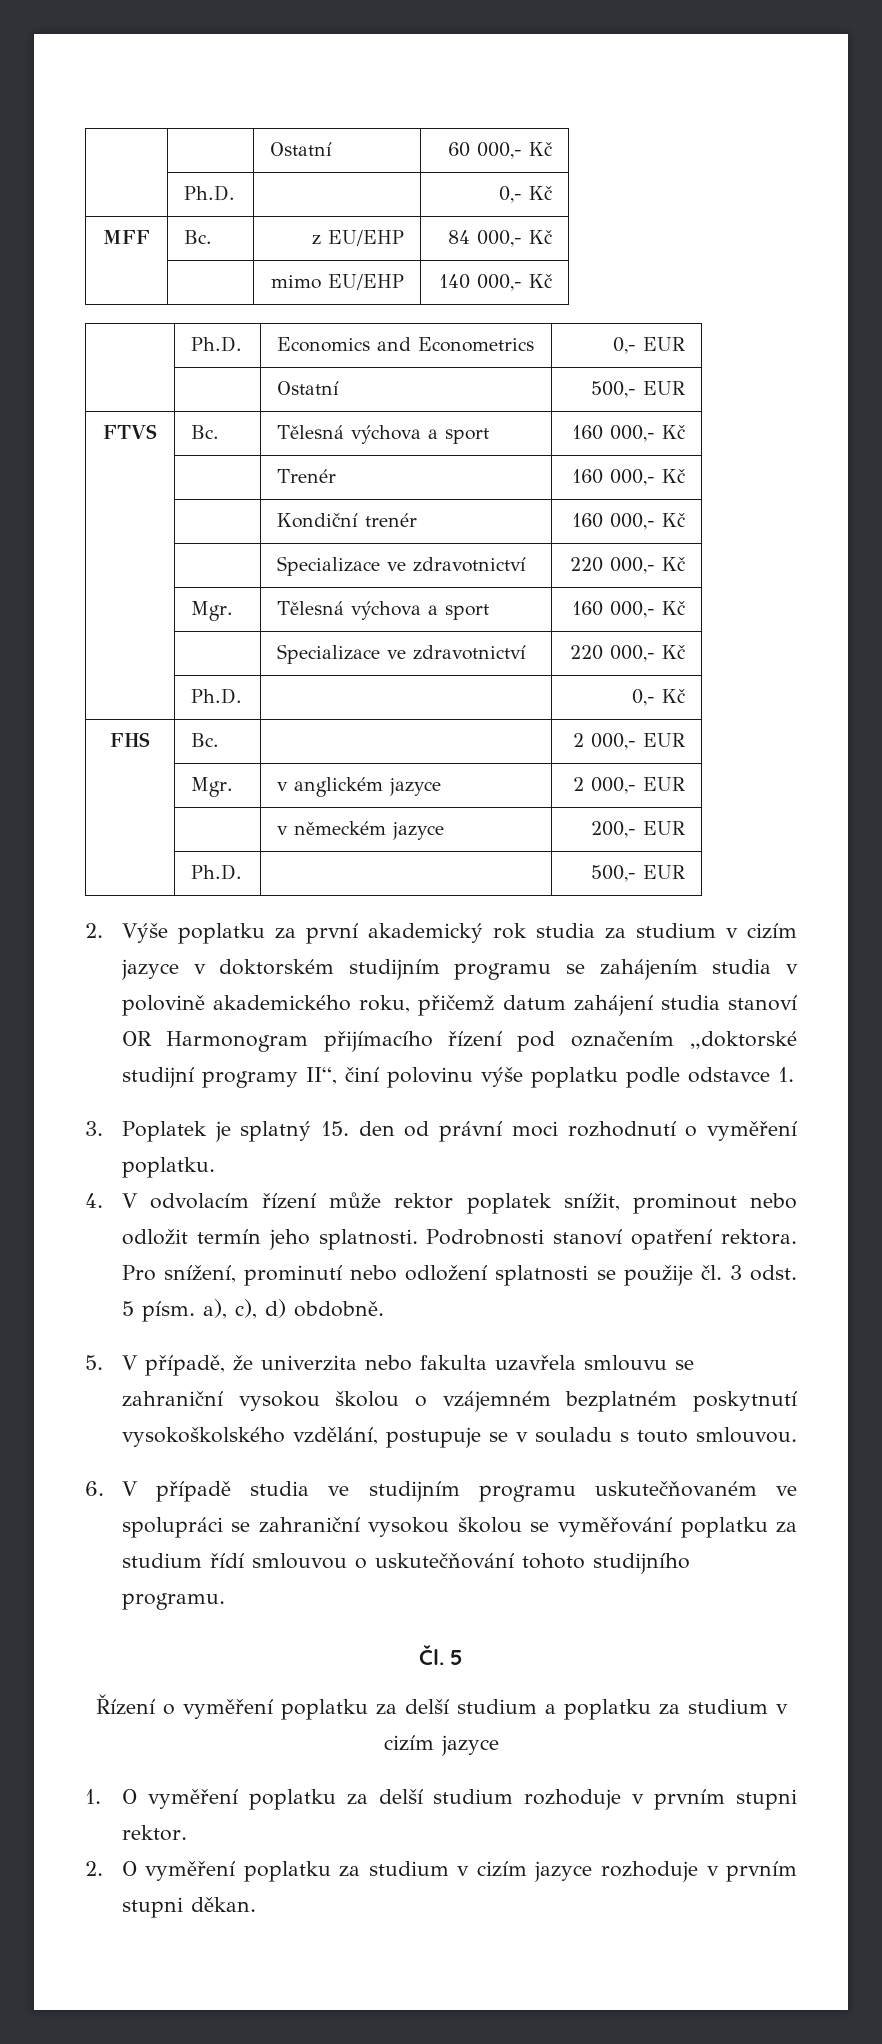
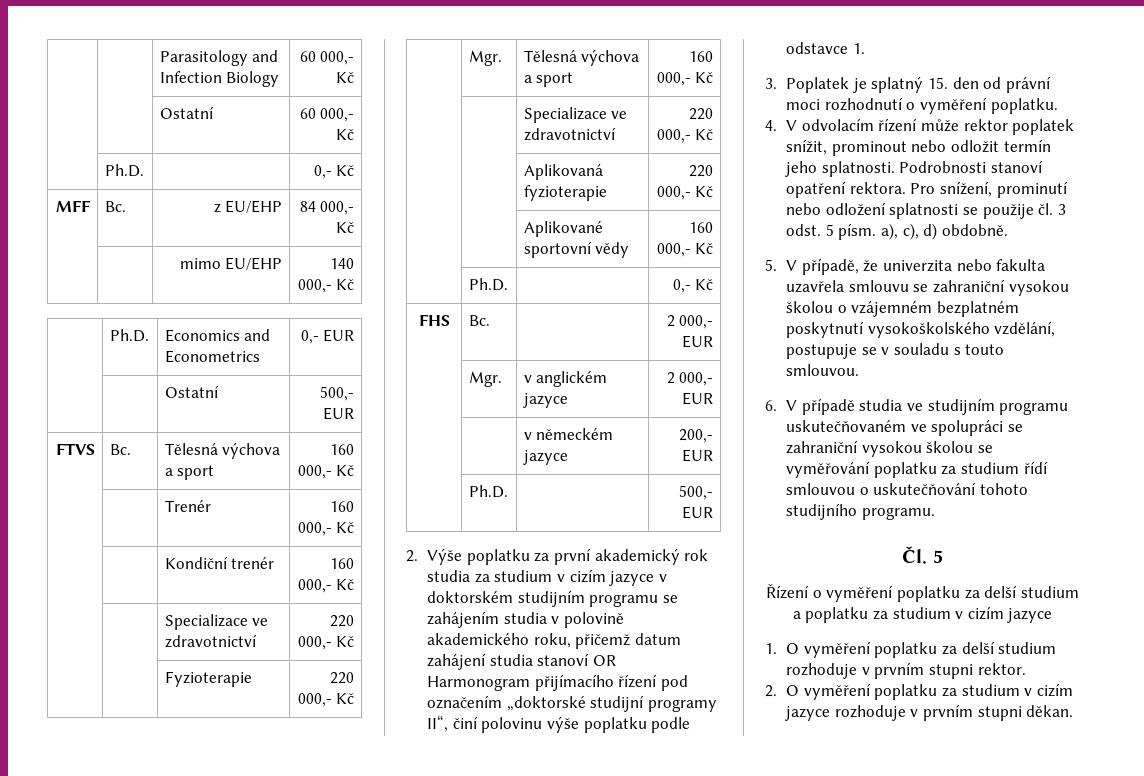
(270, 149) | -> [159,50,279,66] [159,71,280,87] [299,51,355,65] [336,72,355,83] | | Parasitology and Infection Biology | 60 000,- Kč // |
(685, 564) none -> [164,671,252,687] [330,672,355,684] [297,693,355,707] // | | Fyzioterapie | 220 000,- Kč
(685, 652) none -> [523,164,603,180] [523,185,607,201] [689,165,714,177] [656,186,714,200] [523,221,603,237] [523,241,630,258] [689,222,714,233] [656,243,714,257] // | | Aplikovaná fyzioterapie | 220 000,- Kč // | | Aplikované sportovní vědy | 160 000,- Kč

